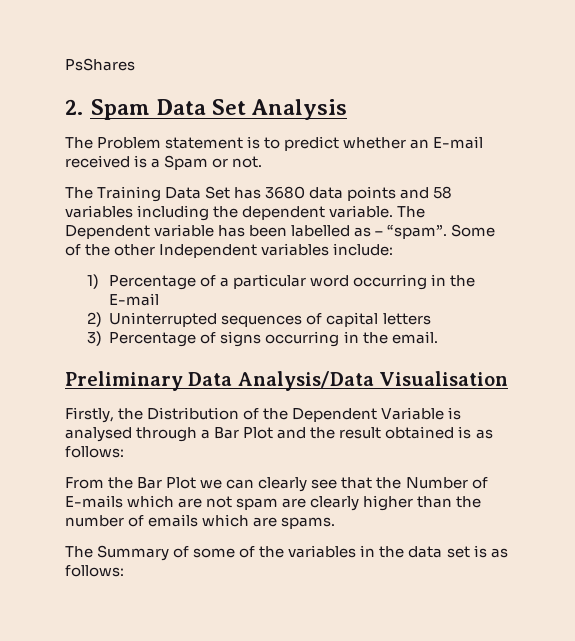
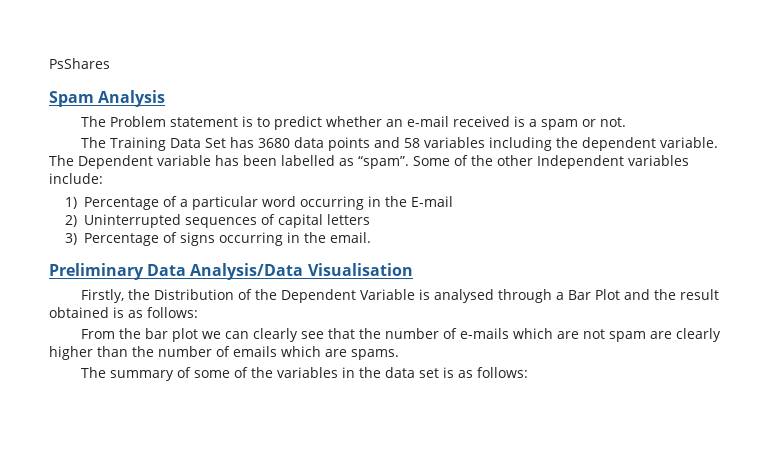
[65,99,246,120] 2. Spam Data Set -> [49,91,94,107] Spam
[433,136,484,149] E-mail -> [406,116,449,127] e-mail
[164,155,209,170] Spam -> [540,119,578,130] spam
[375,231,384,236] – -> (354, 162) none
[137,477,197,489] Bar Plot -> [144,328,198,342] bar plot
[405,477,488,489] [65,495,123,508] Number of E-mails -> [384,328,509,339] number of e-mails
[97,545,170,561] Summary -> [109,370,174,381] summary

